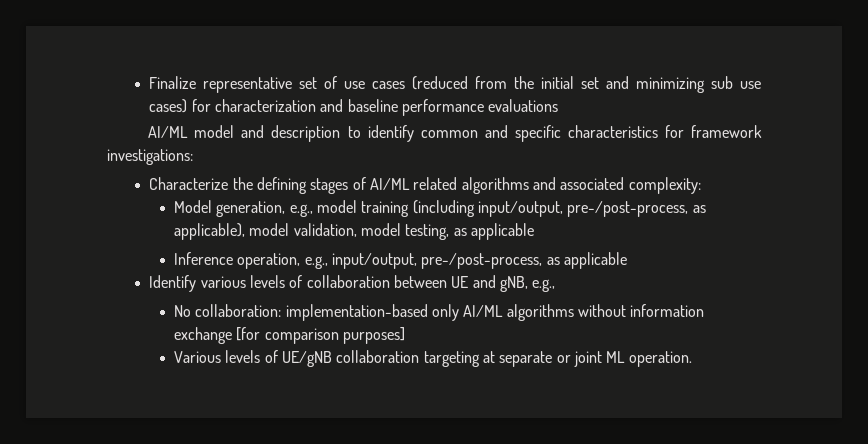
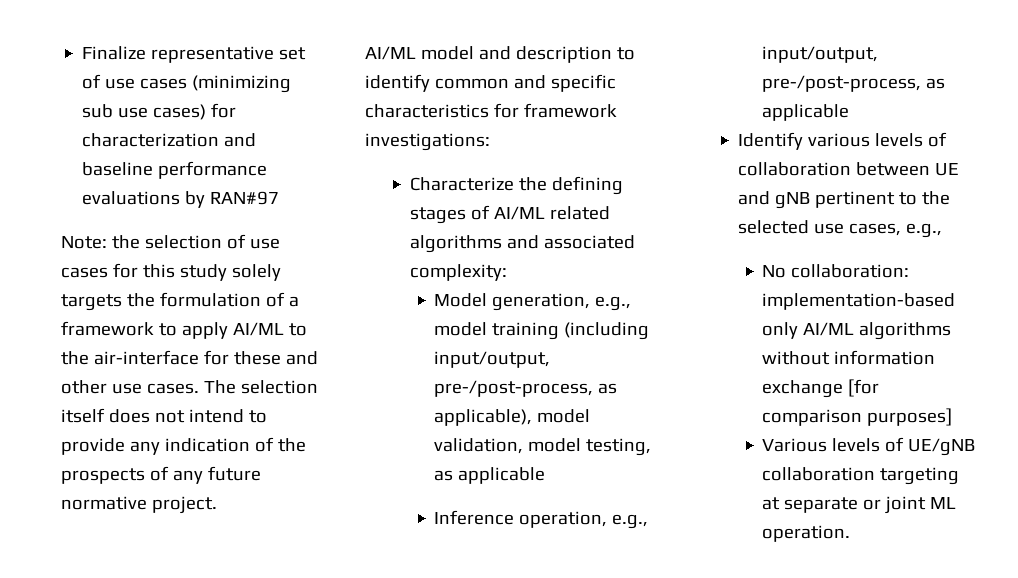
[412,76,706,93] (reduced from the initial set and minimizing -> [191,75,291,93] (minimizing
(559, 105) none -> [184,191,279,208] [61,234,281,249] [61,263,282,281] [61,292,300,311] [61,321,308,339] [61,350,319,365] [61,380,319,394] [61,408,268,423] [61,437,307,455] [61,466,262,484] [61,496,218,514] by RAN#97 // Note: the selection of use cases for this study solely targets the formulation of a framework to apply AI/ML to the air-interface for these and other use cases. The selection itself does not intend to provide any indication of the prospects of any future normative project.
[499,276,528,292] gNB, -> [774,191,950,209] [737,220,901,236] gNB pertinent to the selected use cases,

